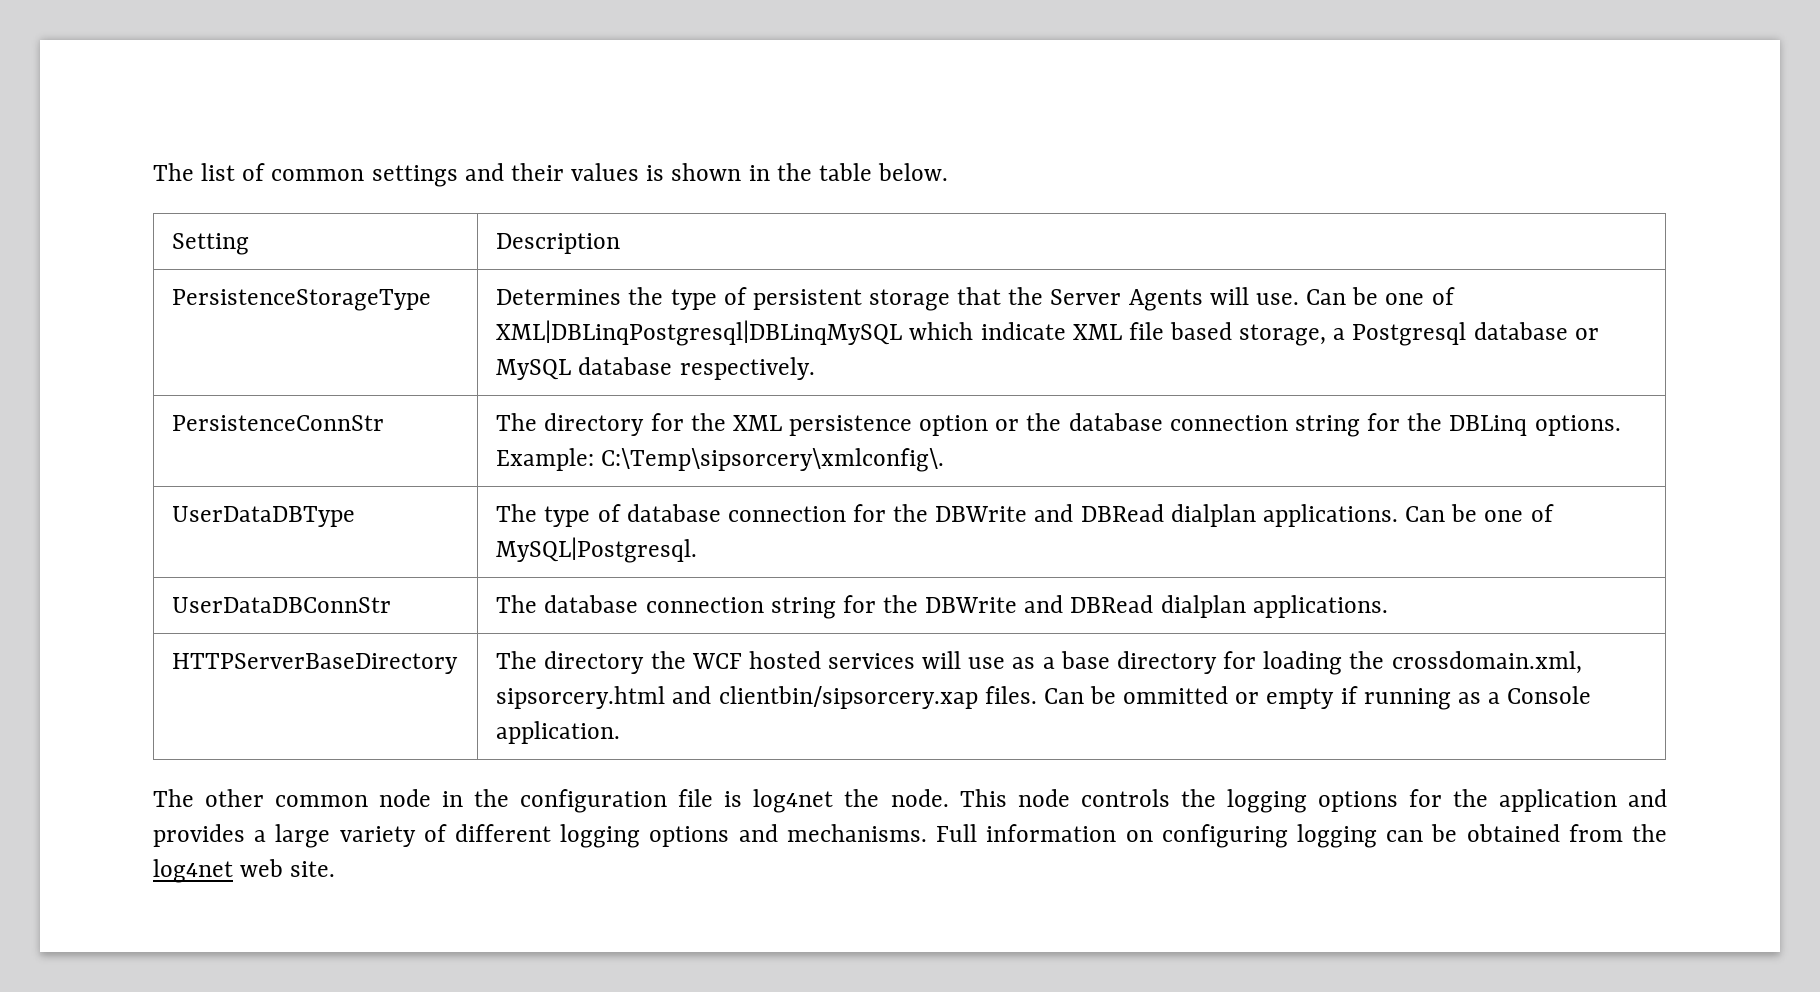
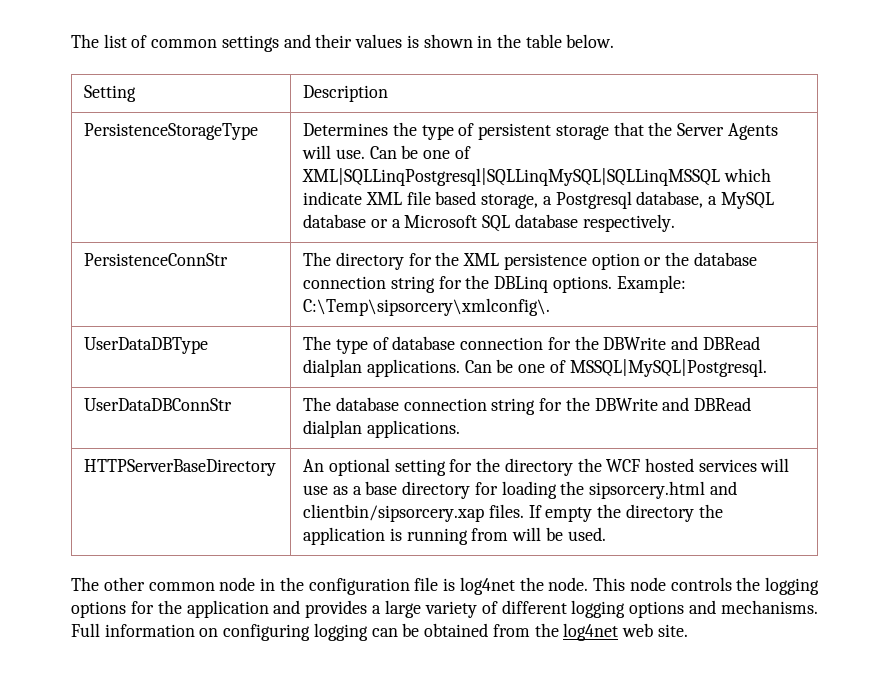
[496,320,903,346] XML|DBLinqPostgresql|DBLinqMySQL -> [302,168,721,186] XML|SQLLinqPostgresql|SQLLinqMySQL|SQLLinqMSSQL
[1473,322,1599,340] [496,359,572,380] database or MySQL -> [636,191,774,209] [303,214,511,232] database, a MySQL database or a Microsoft SQL
[496,537,698,563] MySQL|Postgresql. -> [569,359,767,377] MSSQL|MySQL|Postgresql.
[496,651,538,669] The -> [303,458,501,476] An optional setting for the
[1391,651,1582,674] crossdomain.xml, -> (585, 488) none
[1043,686,1592,710] [496,721,621,744] Can be ommitted or empty if running as a Console application. -> [528,504,723,522] [303,527,606,545] If empty the directory the application is running from will be used.

